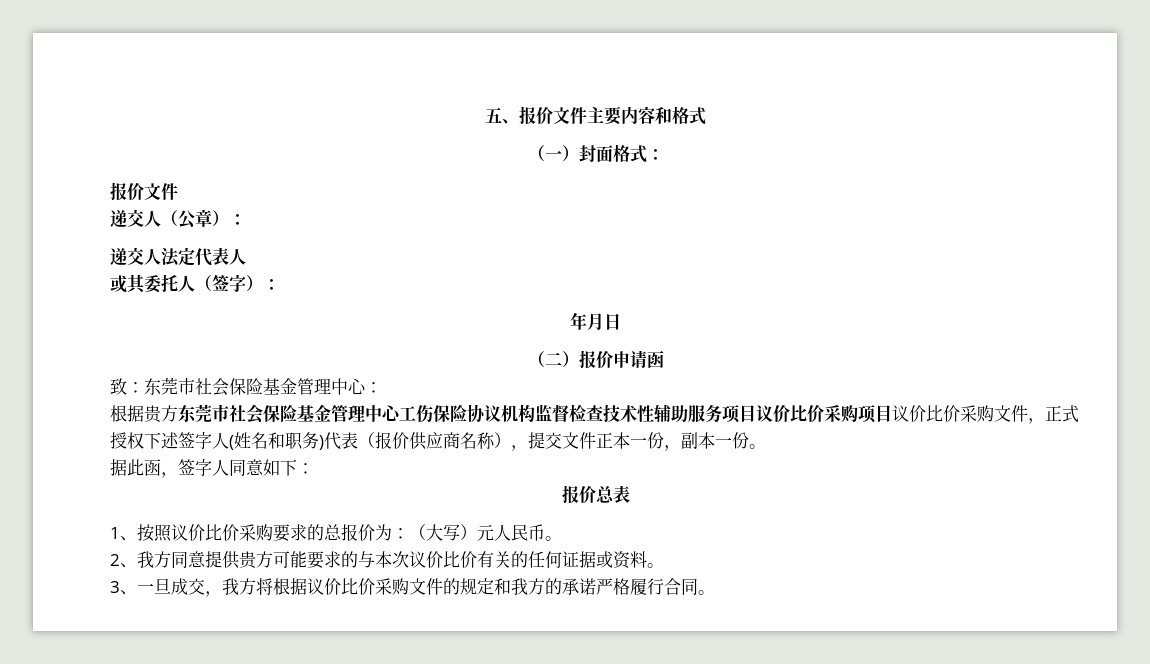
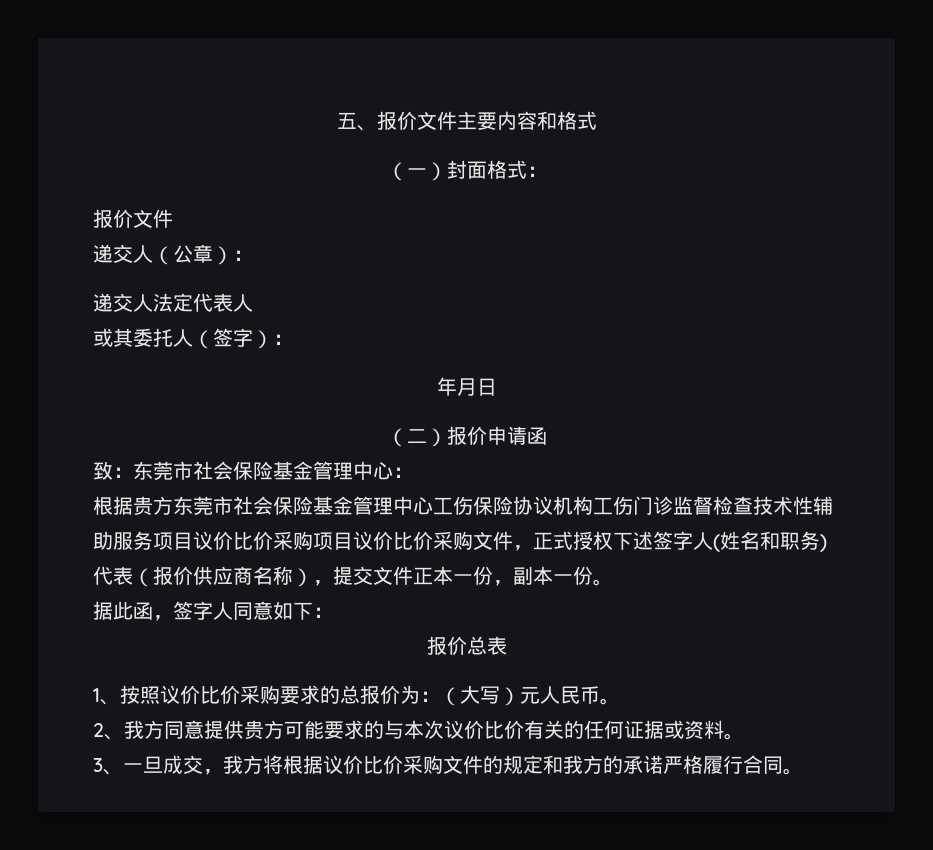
(535, 413) none -> [593,496,673,515] 工伤门诊

